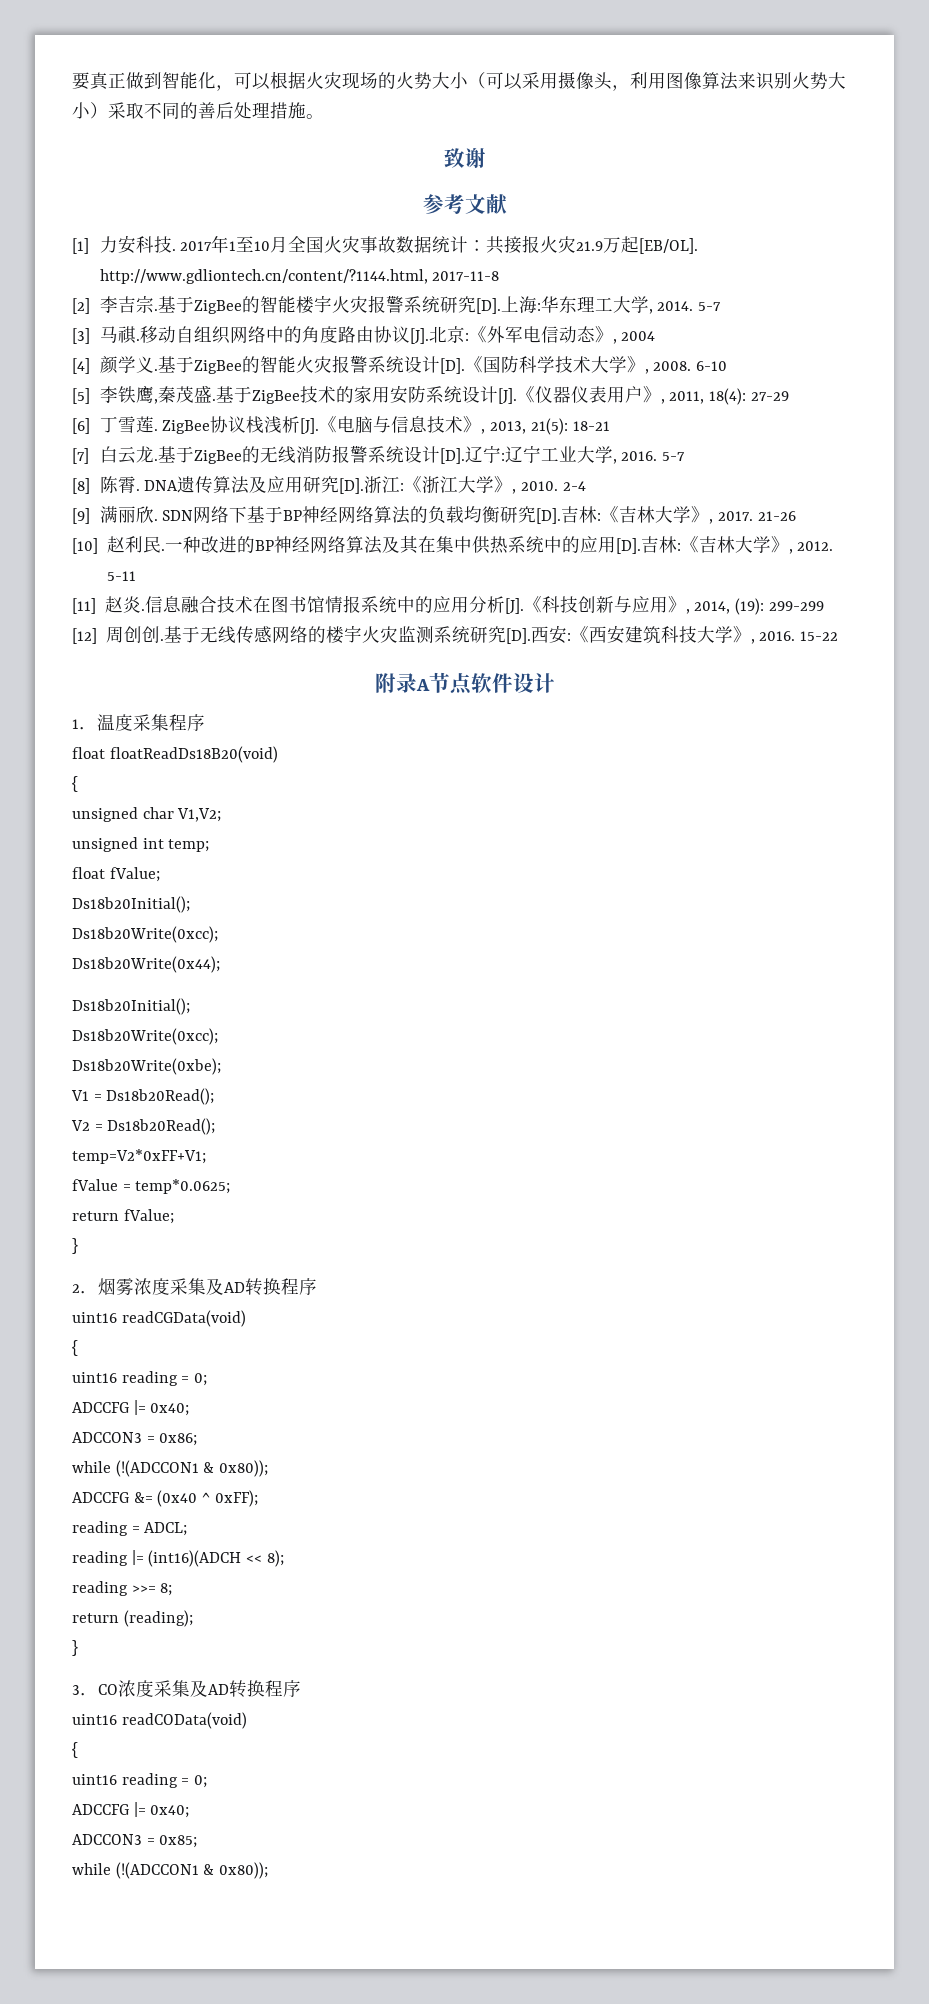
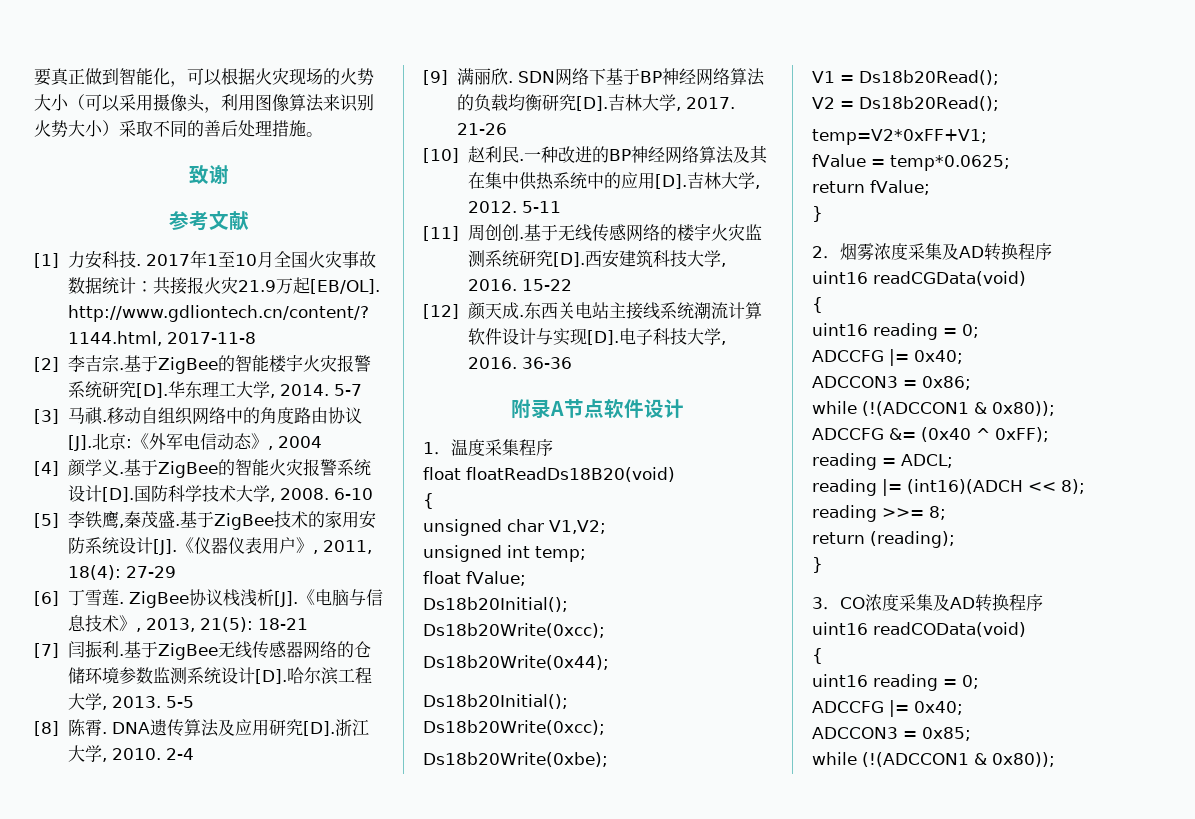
[500,296,541,314] 上海: -> (168, 390) none
[464,356,483,373] 《 -> (134, 494) none
[626,356,645,373] 》 -> (270, 493) none
[99,445,686,464] 白云龙.基于ZigBee的无线消防报警系统设计[D].辽宁:辽宁工业大学, 2016. 5-7 -> [67,640,371,660] [67,667,372,685] [67,693,194,710] 闫振利.基于ZigBee无线传感器网络的仓储环境参数监测系统设计[D].哈尔滨工程大学, 2013. 5-5
[400,476,513,494] :《浙江大学》 -> [67,745,102,762] 大学
[597,506,710,523] :《吉林大学》 -> [641,94,676,111] 大学
[676,536,789,553] :《吉林大学》 -> [720,172,755,189] 大学
[104,595,824,615] [72,628,97,644] 赵炎.信息融合技术在图书馆情报系统中的应用分析[J].《科技创新与应用》, 2014, (19): 299-299 // [12] -> (459, 233) none
[566,625,625,644] :《西安 -> (619, 259) none
[732,626,751,643] 》 -> (721, 258) none
(839, 636) none -> [423,302,762,320] [467,328,726,346] [467,357,572,369] // [12]颜天成.东西关电站主接线系统潮流计算软件设计与实现[D].电子科技大学, 2016. 36-36

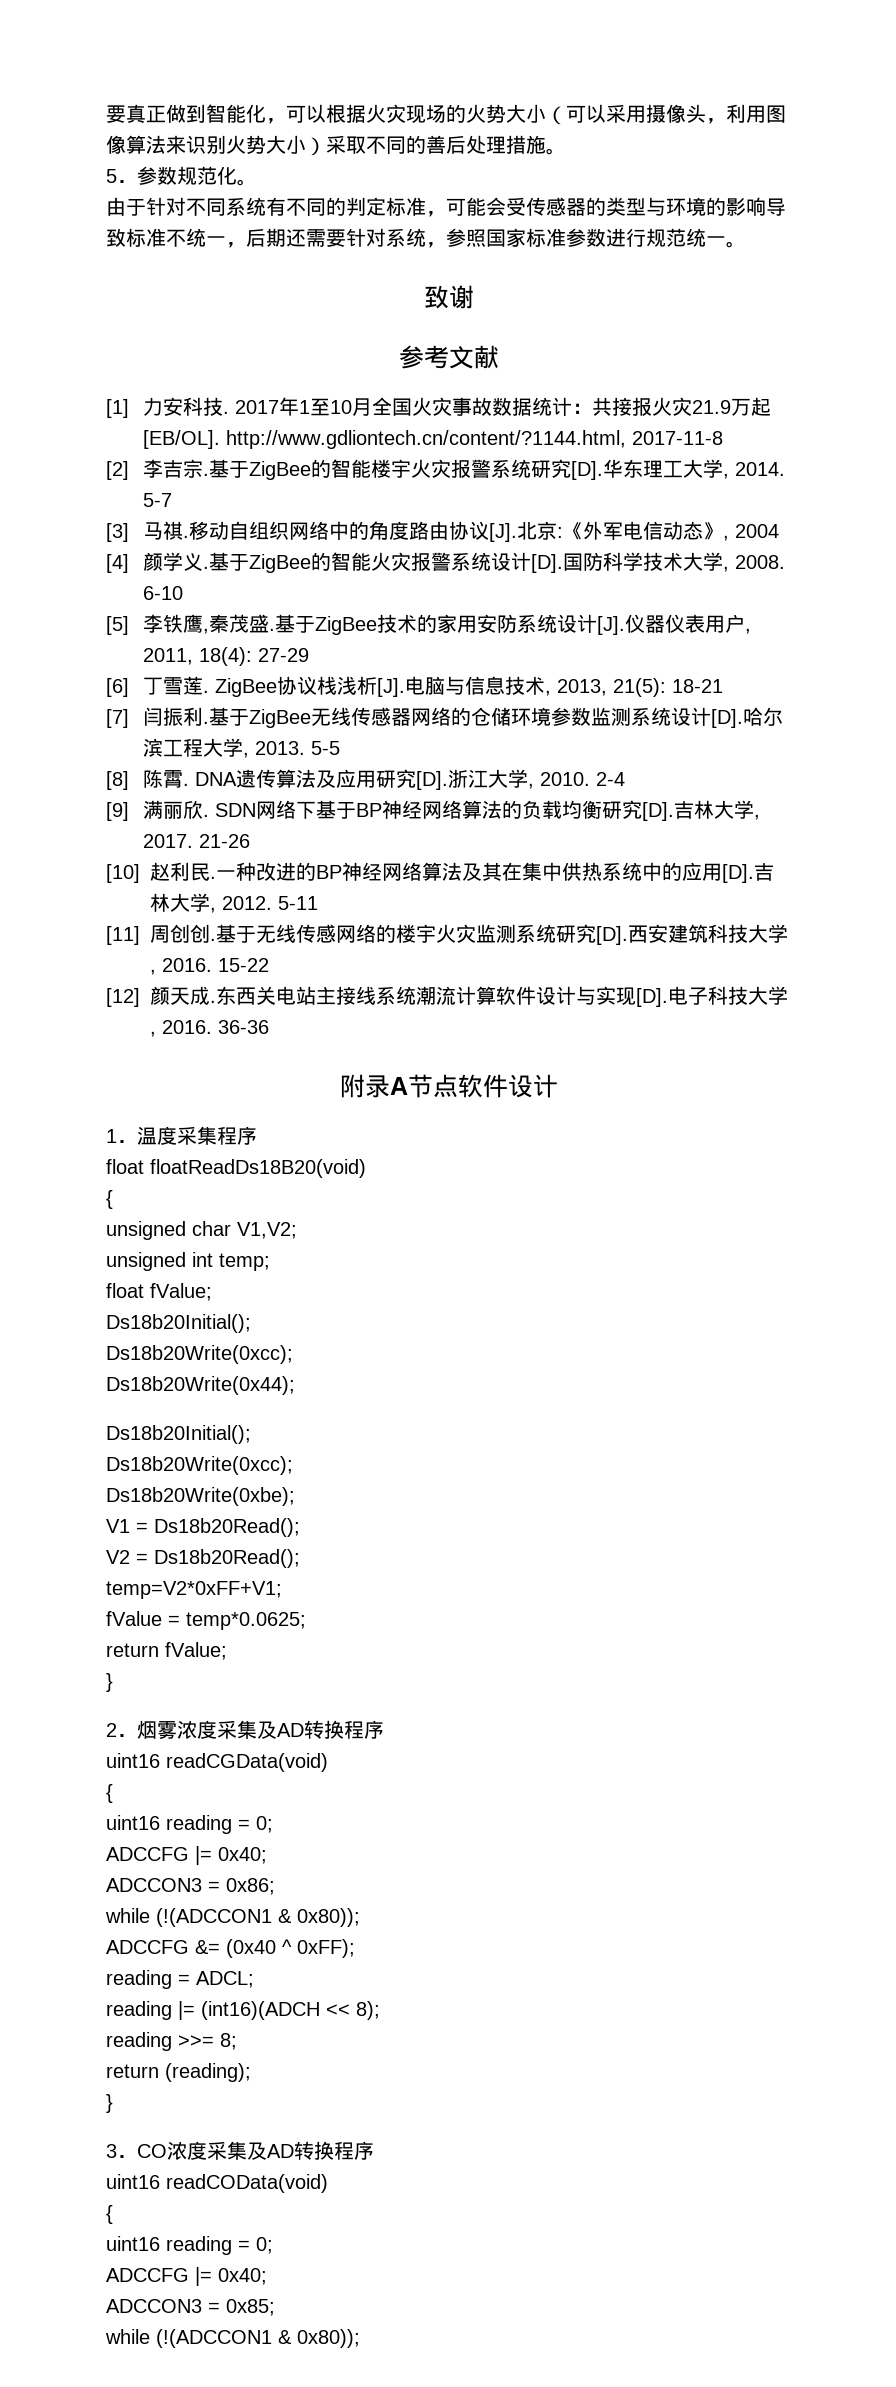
(323, 134) none -> [106,166,257,186] [106,197,786,217] [106,228,746,248] // 5．参数规范化。 // 由于针对不同系统有不同的判定标准，可能会受传感器的类型与环境的影响导致标准不统一，后期还需要针对系统，参照国家标准参数进行规范统一。
[176,537,194,553] 《 -> (625, 625) none
[295,537,313,553] 》 -> (745, 623) none
[297,589,315,605] 《 -> (405, 687) none
[118,615,136,631] 》 -> (545, 685) none

